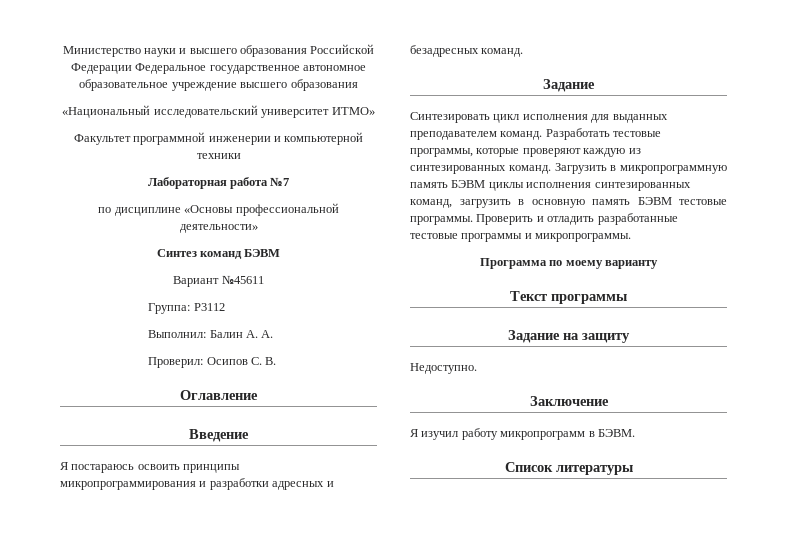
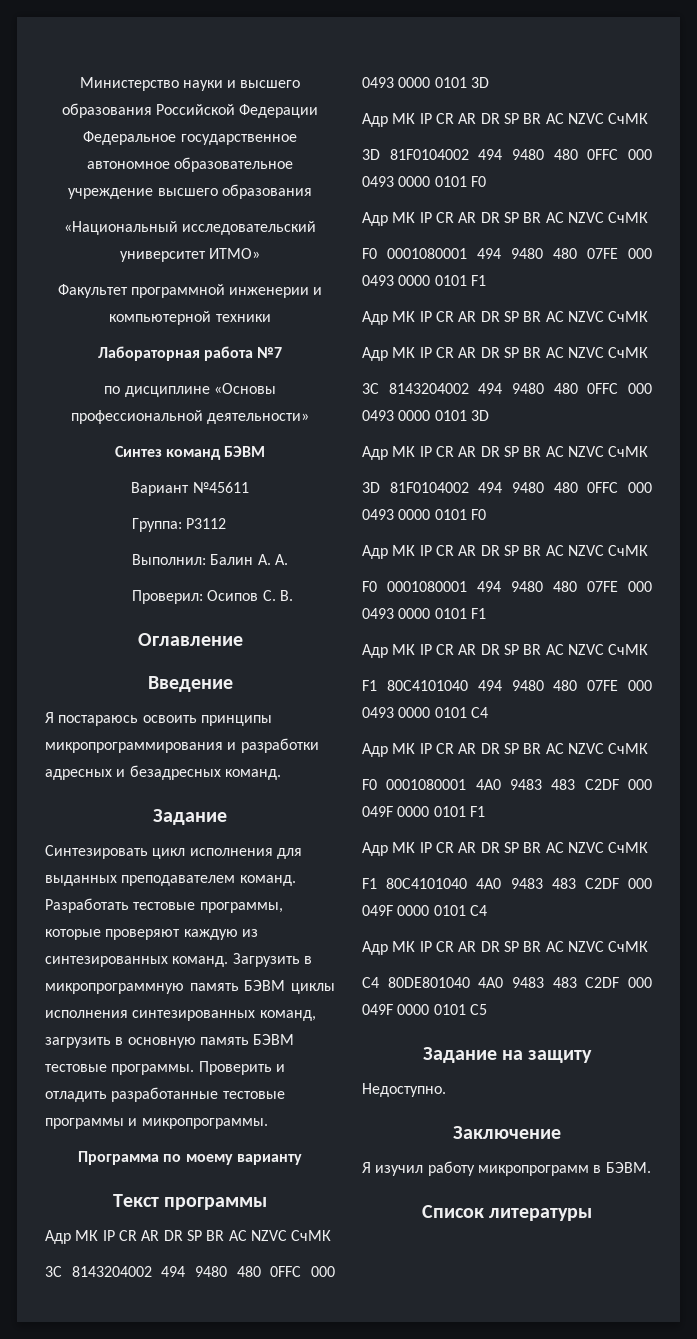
(627, 299) none -> [45,1230,332,1244] [45,1266,335,1277] [362,77,489,88] [362,113,649,127] [362,149,652,160] [362,176,486,187] [362,212,649,226] [362,248,652,259] [362,275,486,286] [362,311,649,325] [362,347,649,361] [362,383,652,394] [362,410,489,421] [362,446,649,460] [362,482,652,493] [362,509,486,520] [362,545,649,559] [362,581,652,592] [362,608,486,619] [362,644,649,658] [362,680,652,691] [362,707,488,718] [362,743,649,757] [362,779,652,790] [362,806,485,817] [362,842,649,856] [362,878,652,889] [362,905,487,916] [362,941,649,955] [362,977,652,988] [362,1004,487,1015] // Адр МК IP CR AR DR SP BR AC NZVC СчМК // 3C 8143204002 494 9480 480 0FFC 000 0493 0000 0101 3D // Адр МК IP CR AR DR SP BR AC NZVC СчМК // 3D 81F0104002 494 9480 480 0FFC 000 0493 0000 0101 F0 // Адр МК IP CR AR DR SP BR AC NZVC СчМК // F0 0001080001 494 9480 480 07FE 000 0493 0000 0101 F1 // Адр МК IP CR AR DR SP BR AC NZVC СчМК // Адр МК IP CR AR DR SP BR AC NZVC СчМК // 3C 8143204002 494 9480 480 0FFC 000 0493 0000 0101 3D // Адр МК IP CR AR DR SP BR AC NZVC СчМК // 3D 81F0104002 494 9480 480 0FFC 000 0493 0000 0101 F0 // Адр МК IP CR AR DR SP BR AC NZVC СчМК // F0 0001080001 494 9480 480 07FE 000 0493 0000 0101 F1 // Адр МК IP CR AR DR SP BR AC NZVC СчМК // F1 80C4101040 494 9480 480 07FE 000 0493 0000 0101 C4 // Адр МК IP CR AR DR SP BR AC NZVC СчМК // F0 0001080001 4A0 9483 483 C2DF 000 049F 0000 0101 F1 // Адр МК IP CR AR DR SP BR AC NZVC СчМК // F1 80C4101040 4A0 9483 483 C2DF 000 049F 0000 0101 C4 // Адр МК IP CR AR DR SP BR AC NZVC СчМК // C4 80DE801040 4A0 9483 483 C2DF 000 049F 0000 0101 C5

